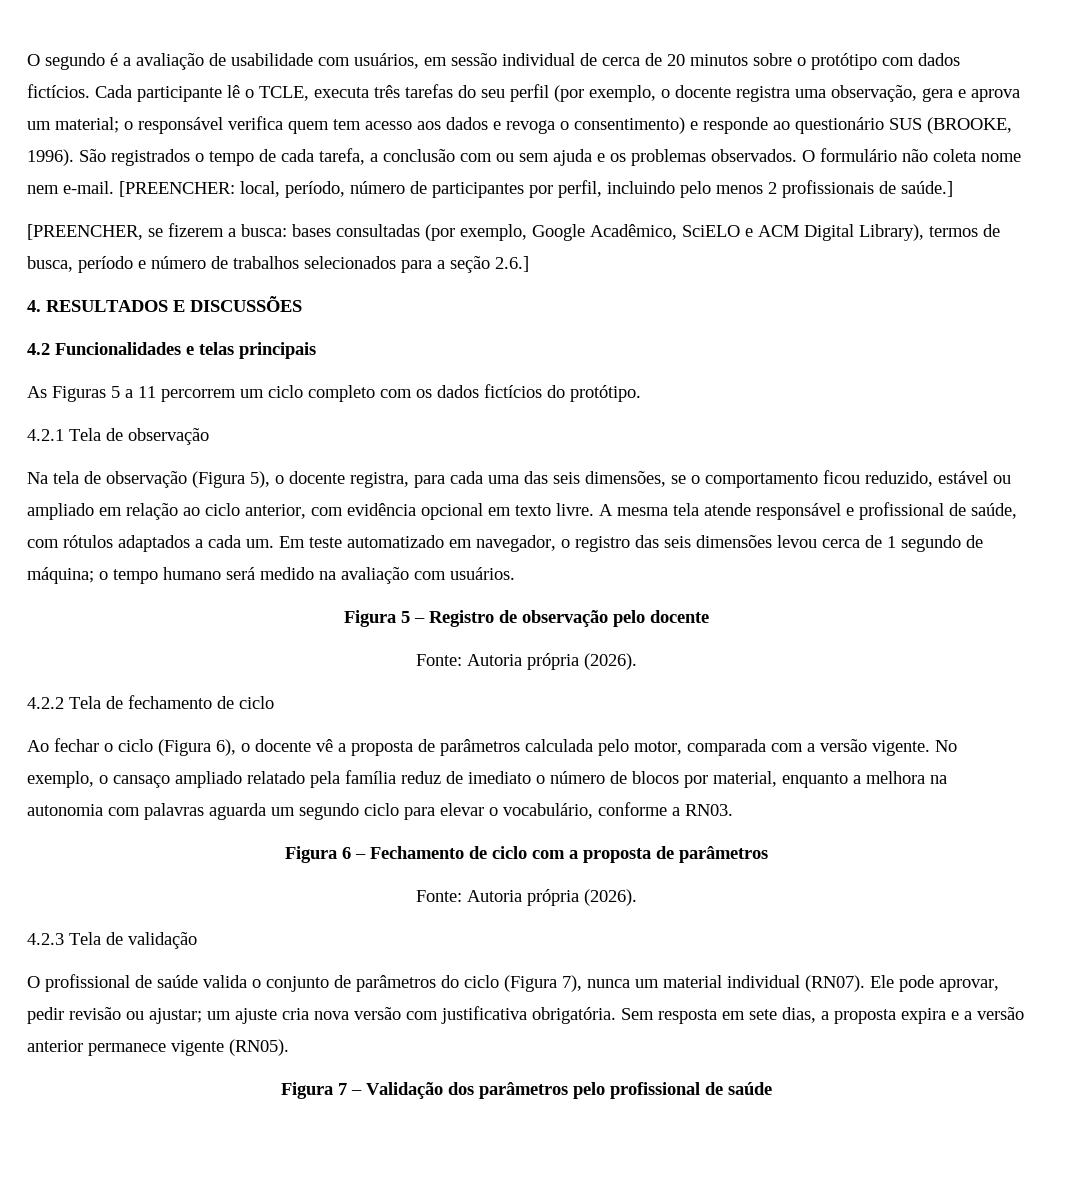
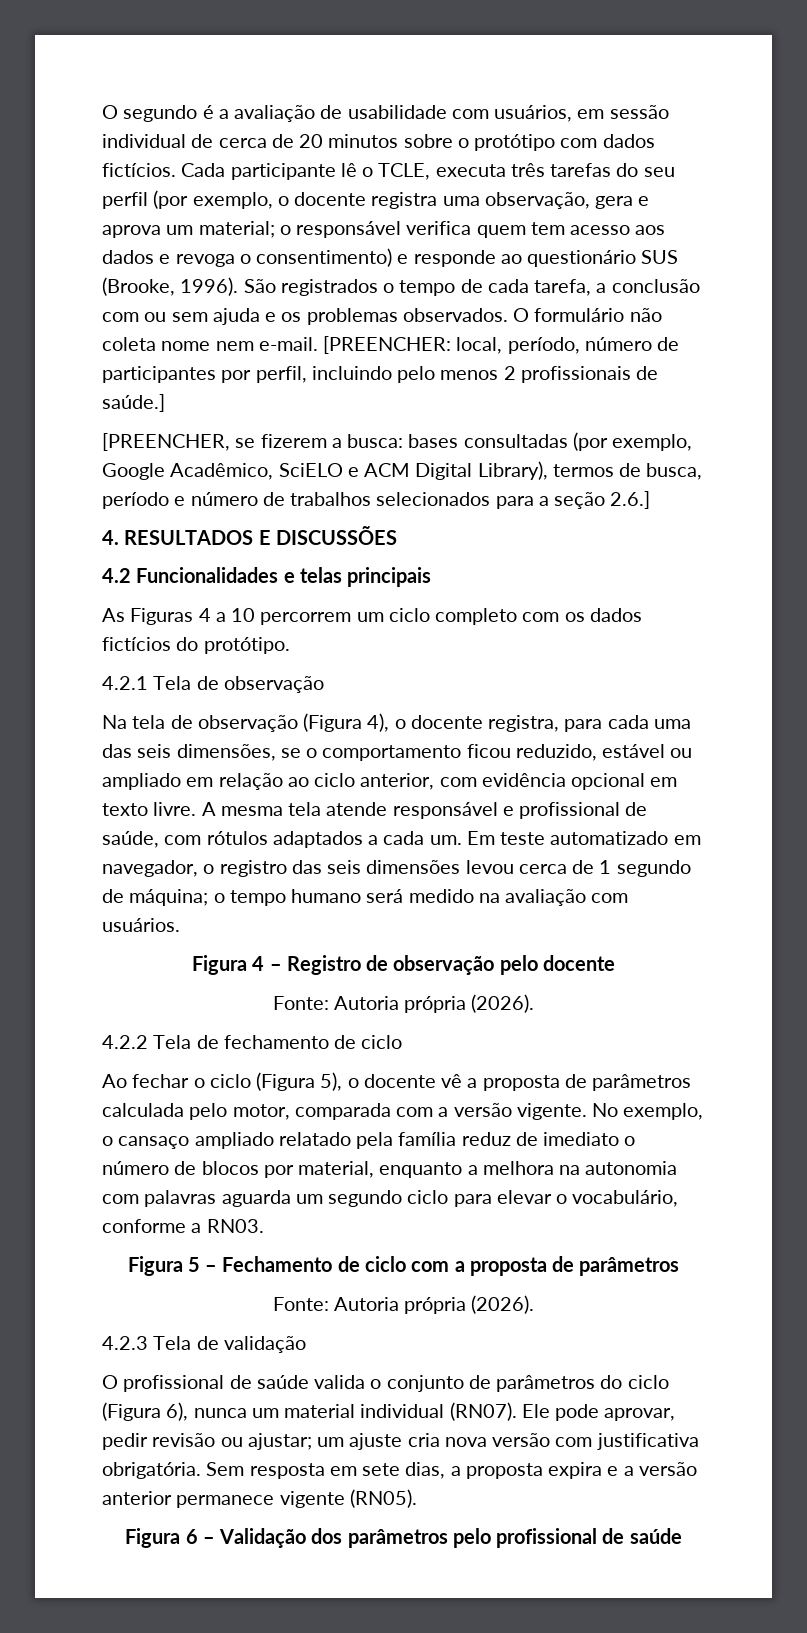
[927,117,1012,134] (BROOKE, -> [102,277,175,296] (Brooke,
[111,386,156,398] 5 a 11 -> [198,608,256,622] 4 a 10
[250,471,270,488] 5), -> [367,713,390,732] 4),
[400,611,410,623] 5 -> [252,956,265,971] 4
[216,739,236,756] 6), -> [320,1072,343,1091] 5),
[341,847,351,859] 6 -> [187,1257,200,1272] 5
[562,975,582,992] 7), -> [166,1402,189,1421] 6),
[337,1083,347,1095] 7 -> [185,1529,198,1544] 6

